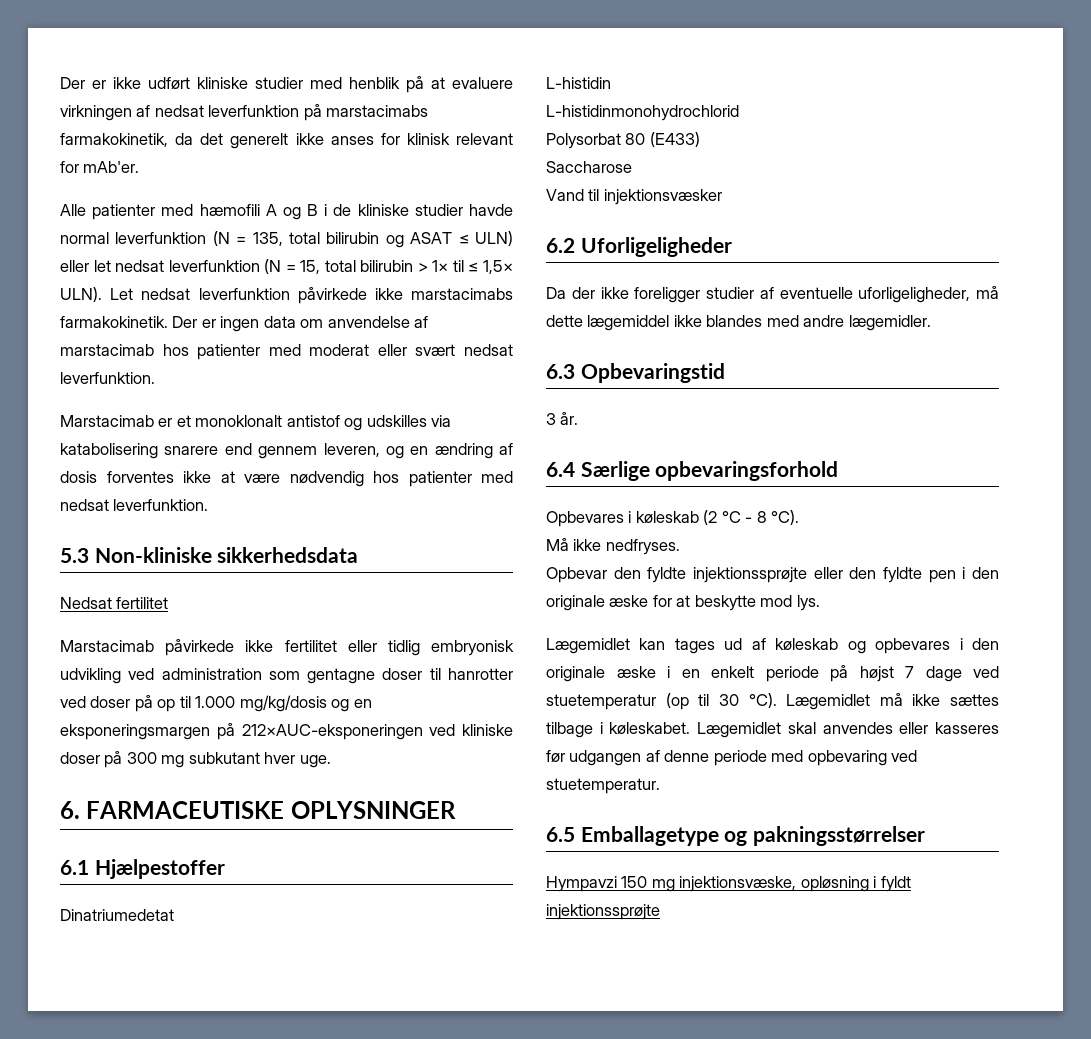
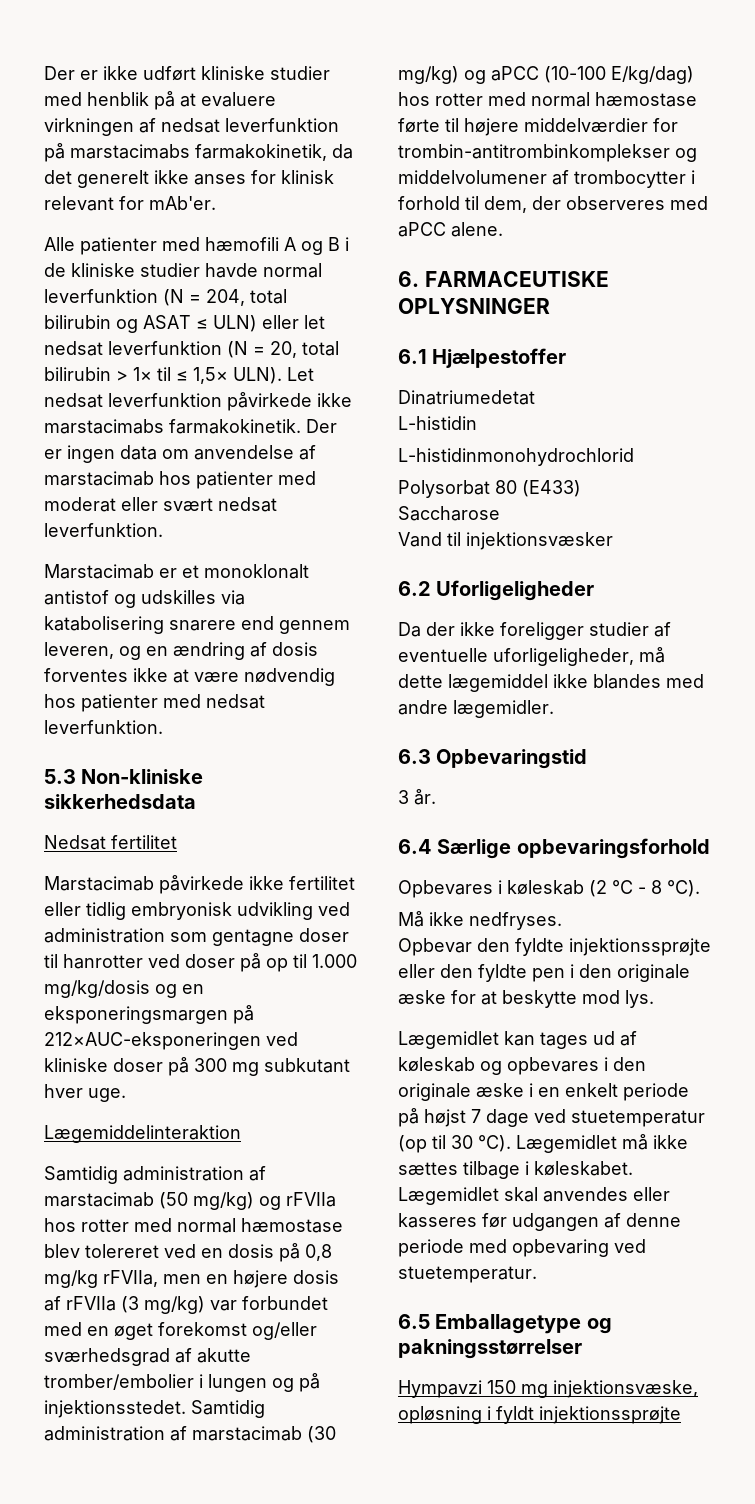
[252,232,283,246] 135, -> [206,289,245,306] 204,
[300,260,321,274] 15, -> [270,341,297,358] 20,
(331, 761) none -> [44,1125,241,1143] [44,1166,266,1184] [44,1192,336,1210] [44,1218,343,1233] [44,1243,332,1262] [44,1270,339,1288] [44,1296,328,1314] [44,1322,317,1340] [44,1348,251,1366] [44,1373,320,1392] [44,1400,265,1418] [44,1426,336,1443] [398,66,694,84] [398,92,697,107] [398,118,678,136] [398,144,697,162] [398,170,695,188] [398,196,708,213] [398,222,503,237] // Lægemiddelinteraktion // Samtidig administration af marstacimab (50 mg/kg) og rFVIIa hos rotter med normal hæmostase blev tolereret ved en dosis på 0,8 mg/kg rFVIIa, men en højere dosis af rFVIIa (3 mg/kg) var forbundet med en øget forekomst og/eller sværhedsgrad af akutte tromber/embolier i lungen og på injektionsstedet. Samtidig administration af marstacimab (30 mg/kg) og aPCC (10-100 E/kg/dag) hos rotter med normal hæmostase førte til højere middelværdier for trombin-antitrombinkomplekser og middelvolumener af trombocytter i forhold til dem, der observeres med aPCC alene.

